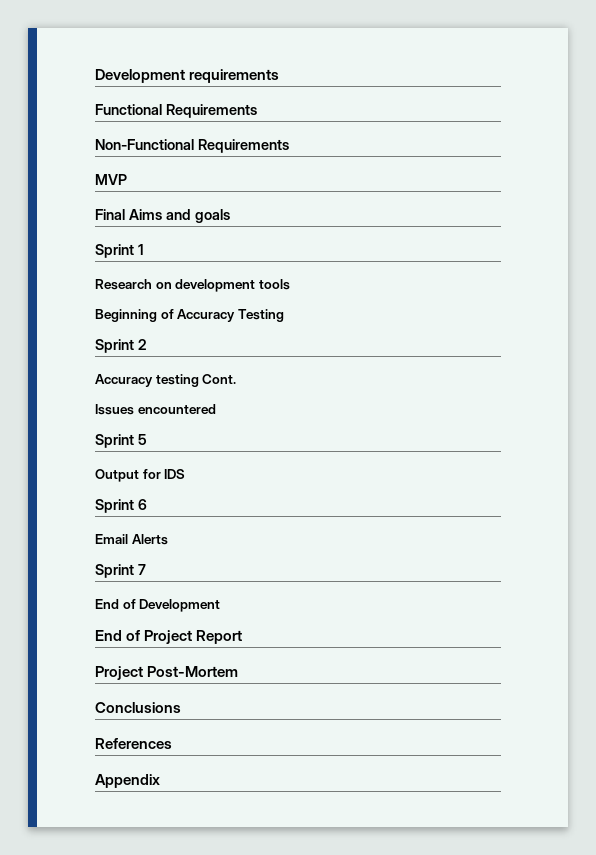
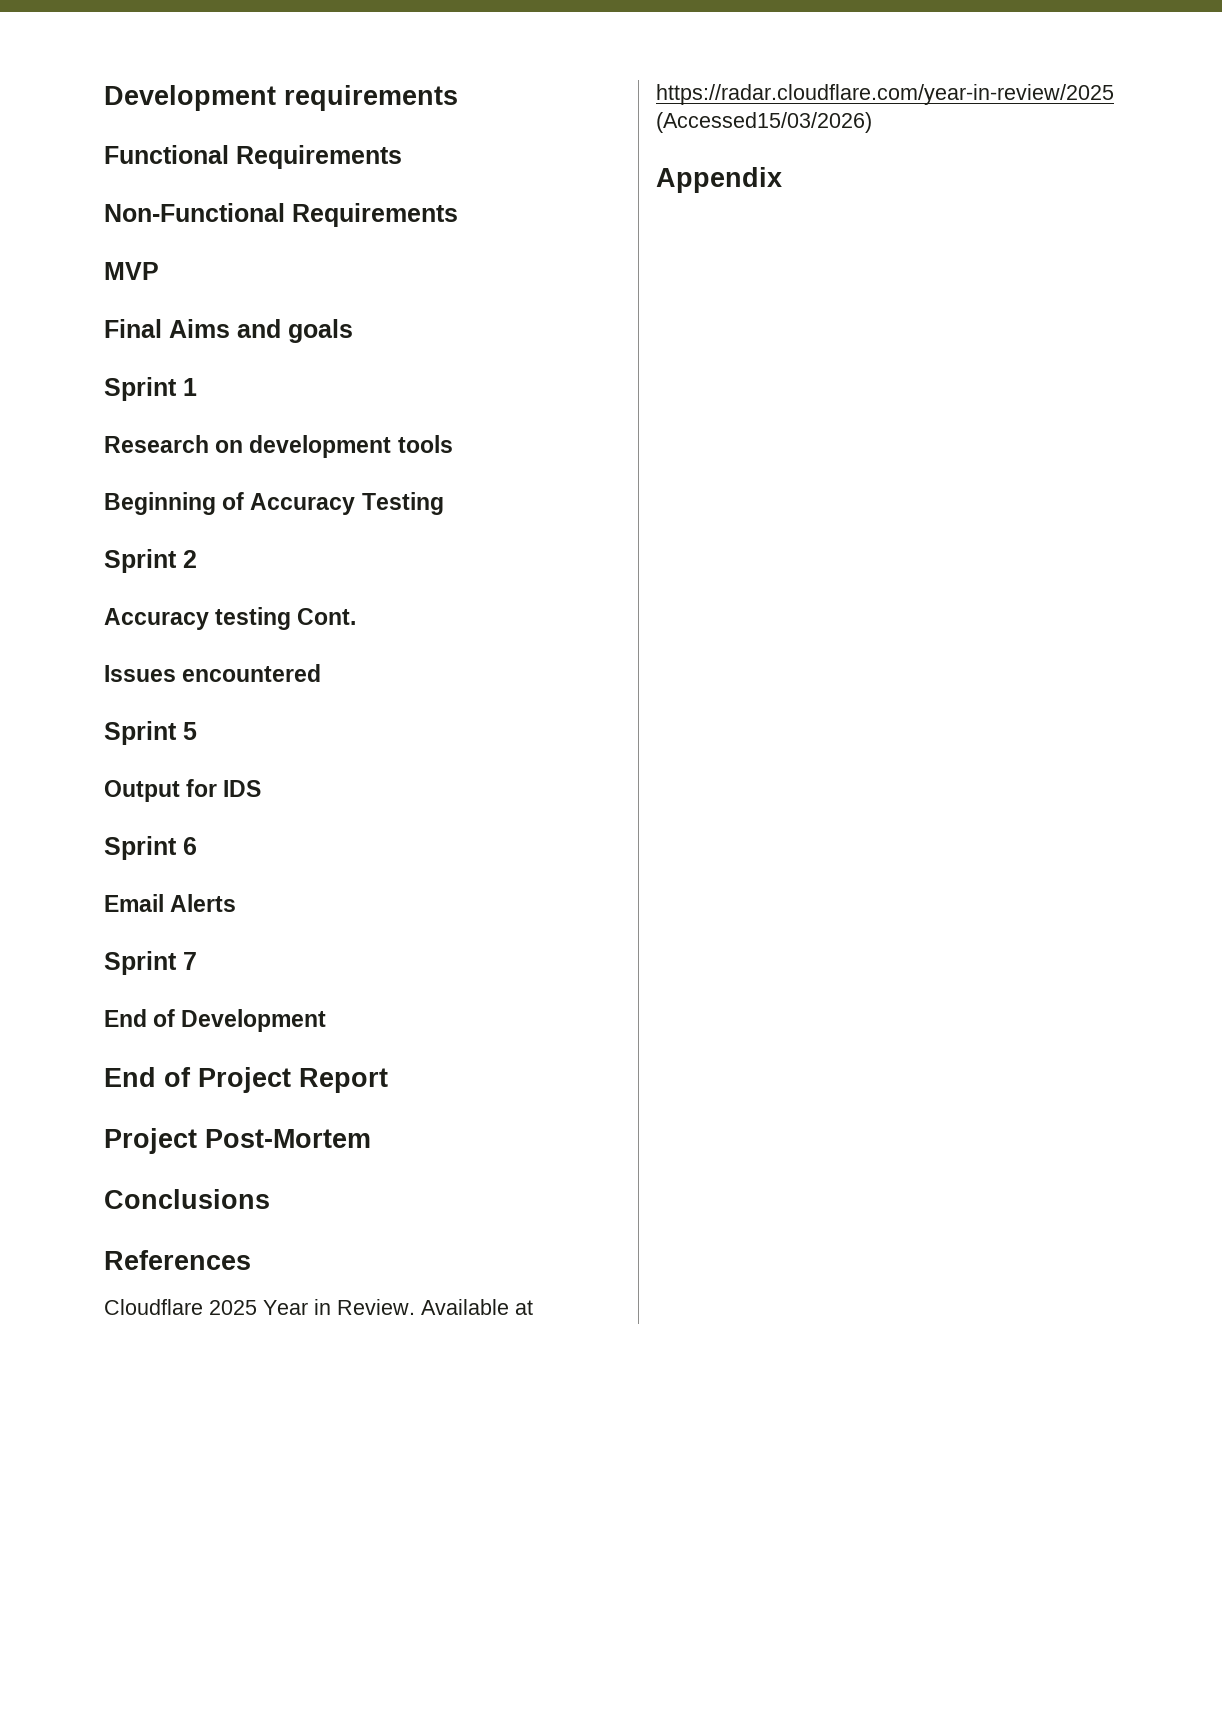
(172, 743) none -> [104,1299,533,1315] [656,84,1114,105] [656,112,872,133] // Cloudflare 2025 Year in Review. Available at https://radar.cloudflare.com/year-in-review/2025 (Accessed15/03/2026)

